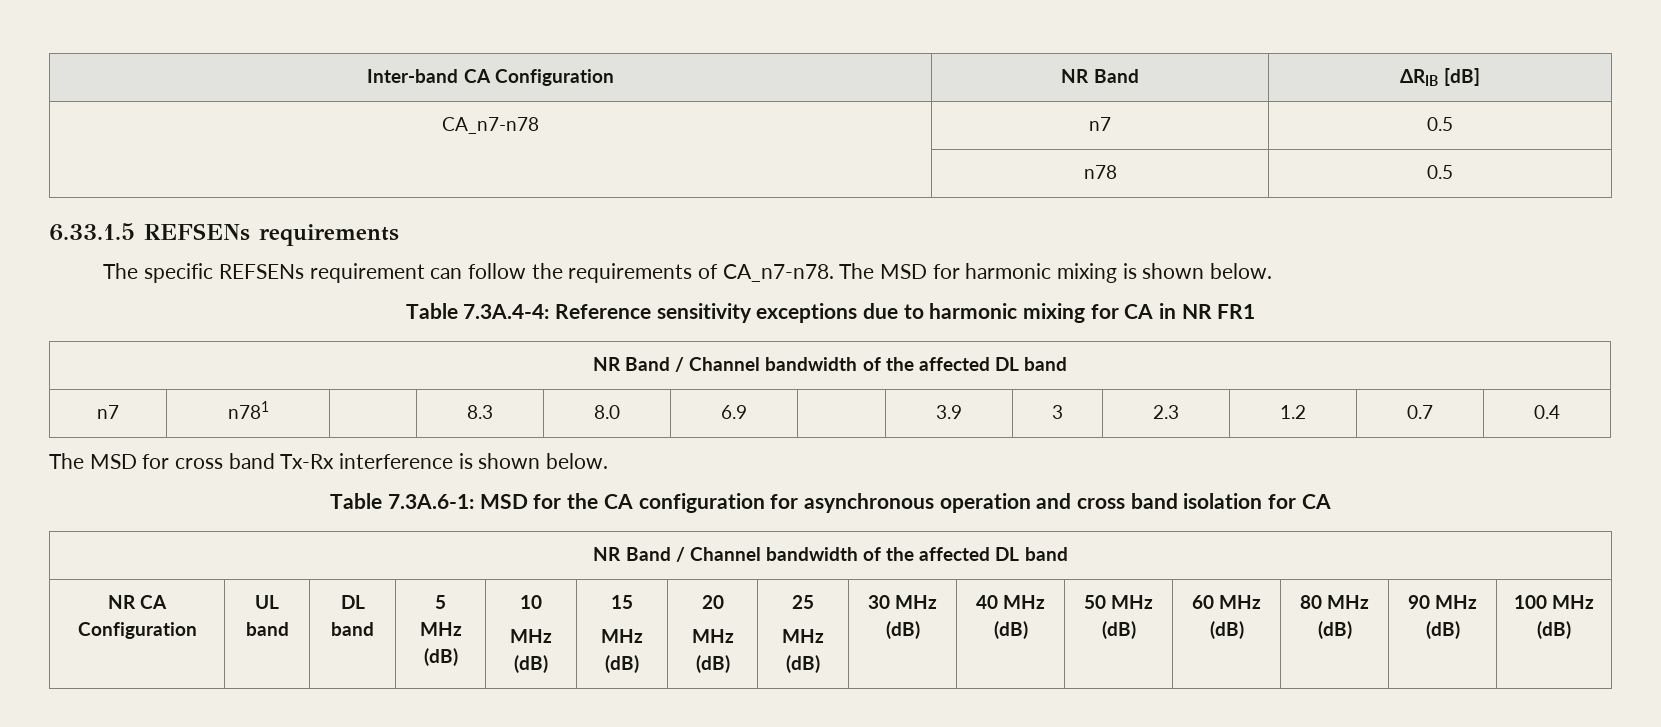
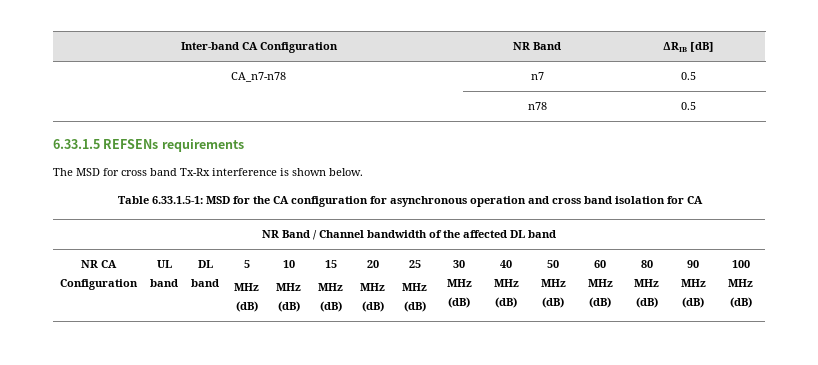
[103,263,1272,283] [405,303,1256,323] [592,357,1068,372] [97,405,119,419] [227,401,269,419] [467,405,493,419] [594,405,620,419] [721,405,747,419] [936,405,962,419] [1052,405,1063,419] [1153,405,1179,419] [1280,405,1306,419] [1407,405,1433,419] [1534,405,1560,419] // The specific REFSENs requirement can follow the requirements of CA_n7-n78. The MSD for harmonic mixing is shown below. // Table 7.3A.4-4: Reference sensitivity exceptions due to harmonic mixing for CA in NR FR1 // NR Band / Channel bandwidth of the affected DL band // n7 | n781 | | 8.3 | 8.0 | 6.9 | | 3.9 | 3 | 2.3 | 1.2 | 0.7 | 0.4 -> (244, 145) none
[388,494,475,509] 7.3A.6-1: -> [151,196,203,204] 6.33.1.5-1:

